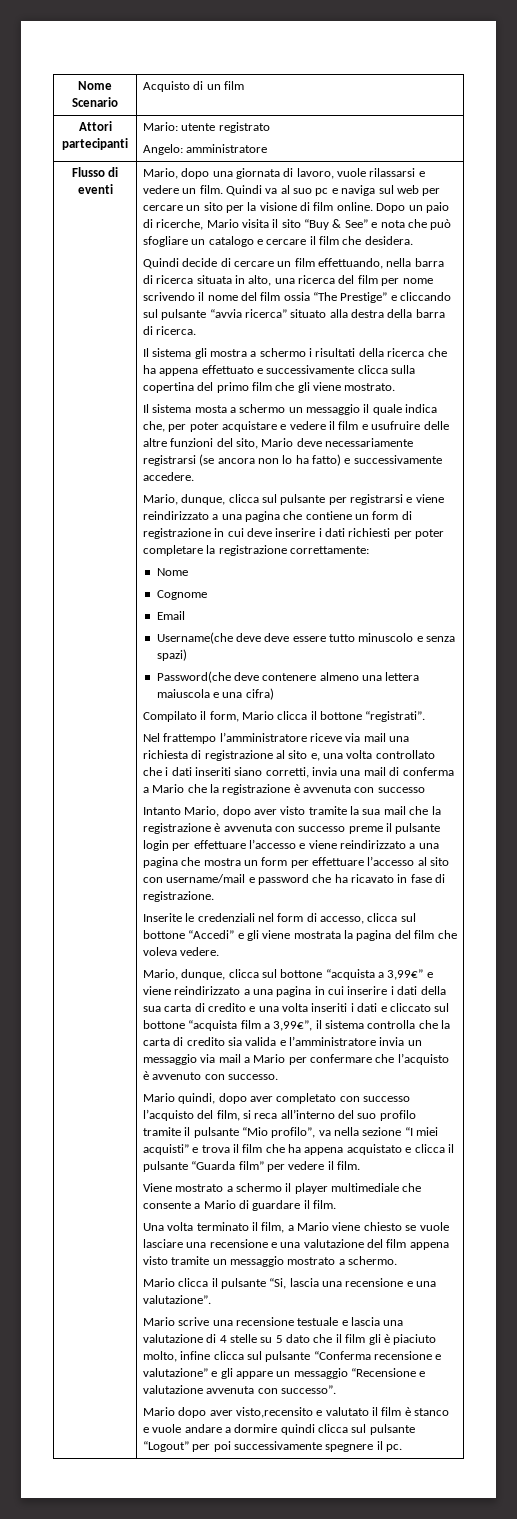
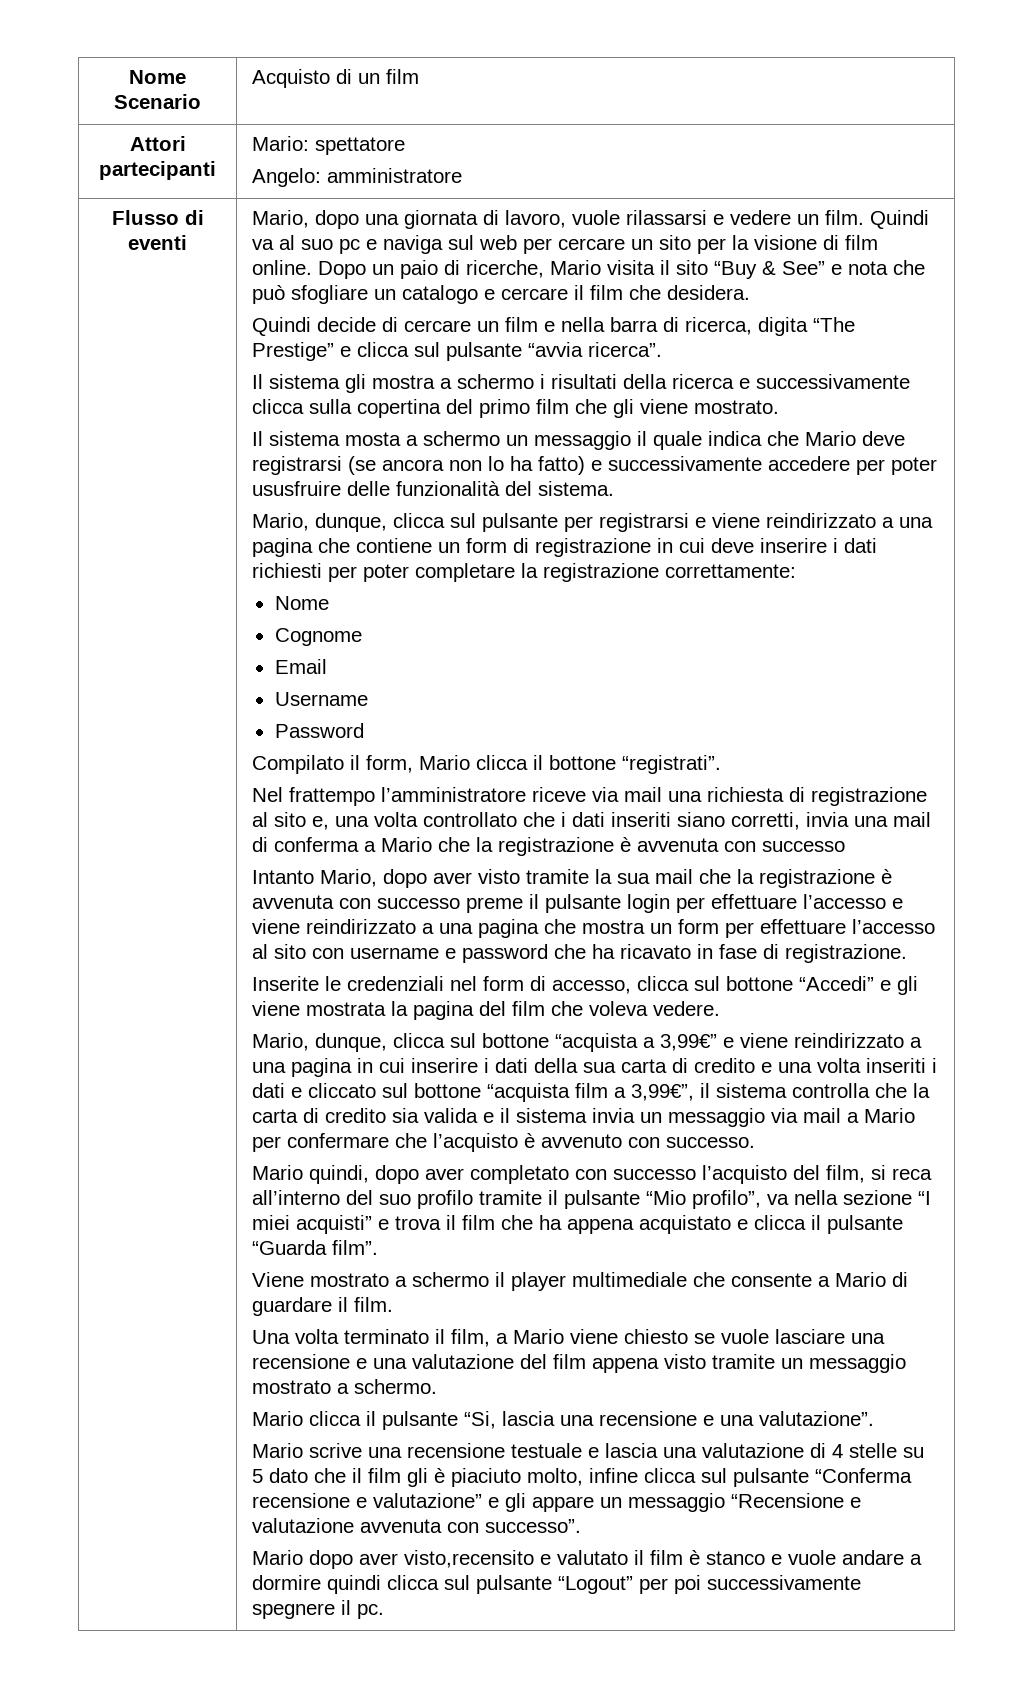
[181,122,270,133] utente registrato -> [315,137,406,155] spettatore
[318,258,384,269] effettuando, -> [544,321,556,332] e
[156,275,433,286] [142,292,310,301] ricerca situata in alto, una ricerca del film per nome scrivendo il nome del film ossia -> [685,317,809,336] ricerca, digita
[400,292,452,301] cliccando -> [357,342,410,357] clicca
[244,309,445,318] [142,326,197,335] ricerca” situato alla destra della barra di ricerca. -> [588,342,663,357] ricerca”.
[427,348,447,357] [142,365,254,376] che ha appena effettuato -> (735, 381) none
[142,421,449,432] [142,438,258,449] che, per poter acquistare e vedere il film e usufruire delle altre funzioni del sito, -> [767,431,800,446] che
[325,438,414,447] necessariamente -> (906, 438) none
[142,472,194,481] accedere. -> [768,456,938,475] [252,481,615,496] accedere per poter ususfruire delle funzionalità del sistema.
[156,632,456,644] [156,649,187,661] [156,671,420,683] [156,688,274,700] Username(che deve deve essere tutto minuscolo e senza spazi) // Password(che deve contenere almeno una lettera maiuscola e una cifra) -> [274,692,368,706] [274,723,364,738] Username // Password
[166,874,246,883] username/mail -> [350,947,440,959] username
[289,1036,377,1046] l’amministratore -> [500,1108,588,1123] il sistema
[238,1161,361,1172] film” per vedere il film. -> [332,1240,379,1255] film”.

